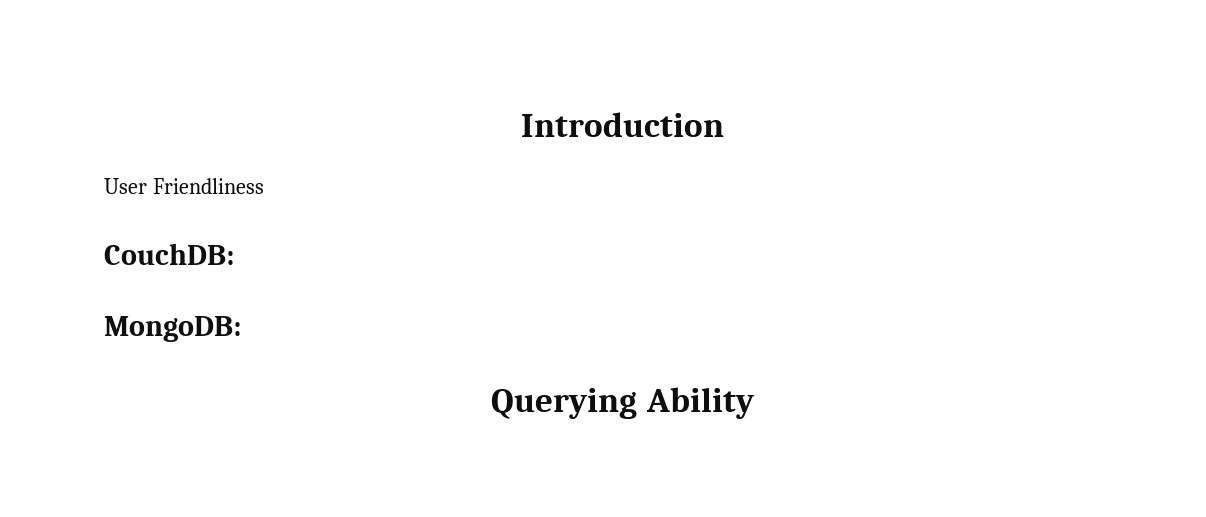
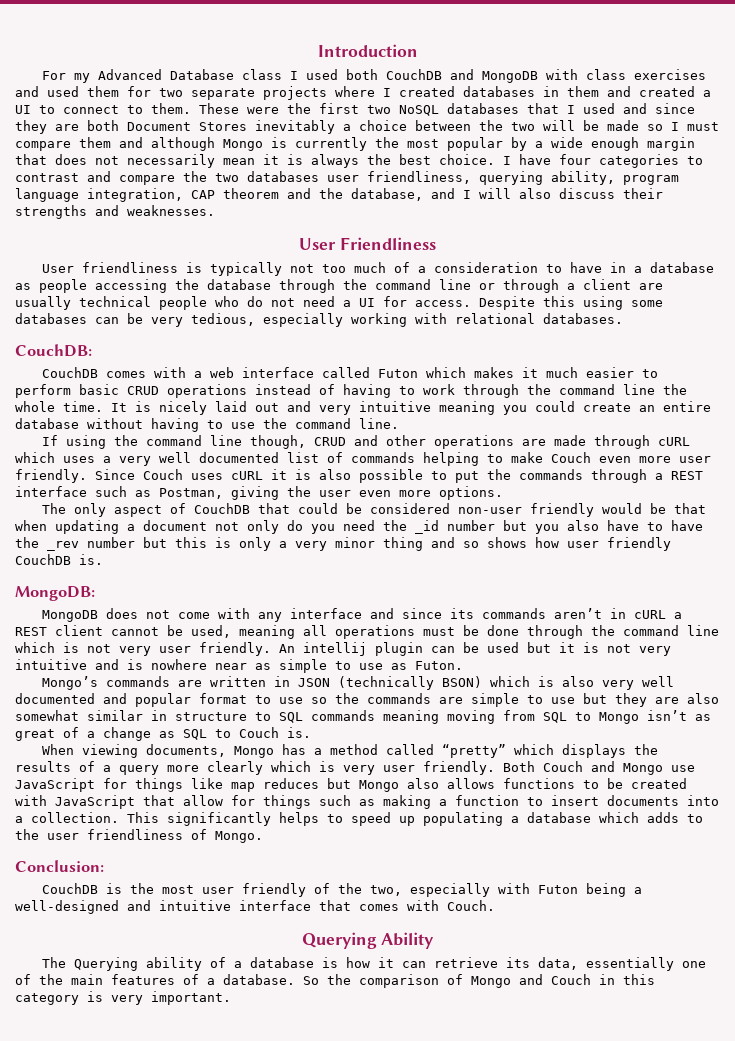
[104,178,264,194] [104,243,234,265] [104,316,241,342] [491,387,755,419] User Friendliness // CouchDB: // MongoDB: // Querying Ability -> [42,69,707,83] [15,86,711,100] [15,103,695,116] [15,120,719,134] [15,137,695,151] [15,154,703,168] [15,171,679,185] [15,188,663,202] [15,205,215,219] [299,237,436,250] [42,262,715,276] [15,279,663,293] [15,296,663,310] [15,313,623,327] [15,344,92,357] [42,367,659,378] [15,384,687,398] [15,401,711,415] [15,418,399,432] [42,435,691,449] [15,452,711,466] [15,469,703,483] [15,486,503,500] [42,503,707,517] [15,520,703,534] [15,537,671,551] [15,554,103,565] [15,586,95,601] [42,608,683,622] [15,625,719,639] [15,642,671,656] [15,659,463,673] [42,676,675,690] [15,693,719,707] [15,710,711,724] [15,727,311,741] [42,744,659,758] [15,761,695,775] [15,778,687,792] [15,795,719,809] [15,812,703,826] [15,829,263,843] [15,860,104,872] [42,883,643,897] [15,900,495,914] [301,932,435,949] [42,957,707,971] [15,974,655,988] [15,991,231,1005] For my Advanced Database class I used both CouchDB and MongoDB with class exercises and used them for two separate projects where I created databases in them and created a UI to connect to them. These were the first two NoSQL databases that I used and since they are both Document Stores inevitably a choice between the two will be made so I must compare them and although Mongo is currently the most popular by a wide enough margin that does not necessarily mean it is always the best choice. I have four categories to contrast and compare the two databases user friendliness, querying ability, program language integration, CAP theorem and the database, and I will also discuss their strengths and weaknesses. // User Friendliness // User friendliness is typically not too much of a consideration to have in a database as people accessing the database through the command line or through a client are usually technical people who do not need a UI for access. Despite this using some databases can be very tedious, especially working with relational databases. // CouchDB: // CouchDB comes with a web interface called Futon which makes it much easier to perform basic CRUD operations instead of having to work through the command line the whole time. It is nicely laid out and very intuitive meaning you could create an entire database without having to use the command line. // If using the command line though, CRUD and other operations are made through cURL which uses a very well documented list of commands helping to make Couch even more user friendly. Since Couch uses cURL it is also possible to put the commands through a REST interface such as Postman, giving the user even more options. // The only aspect of CouchDB that could be considered non-user friendly would be that when updating a document not only do you need the _id number but you also have to have the _rev number but this is only a very minor thing and so shows how user friendly CouchDB is. // MongoDB: // MongoDB does not come with any interface and since its commands aren’t in cURL a REST client cannot be used, meaning all operations must be done through the command line which is not very user friendly. An intellij plugin can be used but it is not very intuitive and is nowhere near as simple to use as Futon. // Mongo’s commands are written in JSON (technically BSON) which is also very well documented and popular format to use so the commands are simple to use but they are also somewhat similar in structure to SQL commands meaning moving from SQL to Mongo isn’t as great of a change as SQL to Couch is. // When viewing documents, Mongo has a method called “pretty” which displays the results of a query more clearly which is very user friendly. Both Couch and Mongo use JavaScript for things like map reduces but Mongo also allows functions to be created with JavaScript that allow for things such as making a function to insert documents into a collection. This significantly helps to speed up populating a database which adds to the user friendliness of Mongo. // Conclusion: // CouchDB is the most user friendly of the two, especially with Futon being a well-designed and intuitive interface that comes with Couch. // Querying Ability // The Querying ability of a database is how it can retrieve its data, essentially one of the main features of a database. So the comparison of Mongo and Couch in this category is very important.

